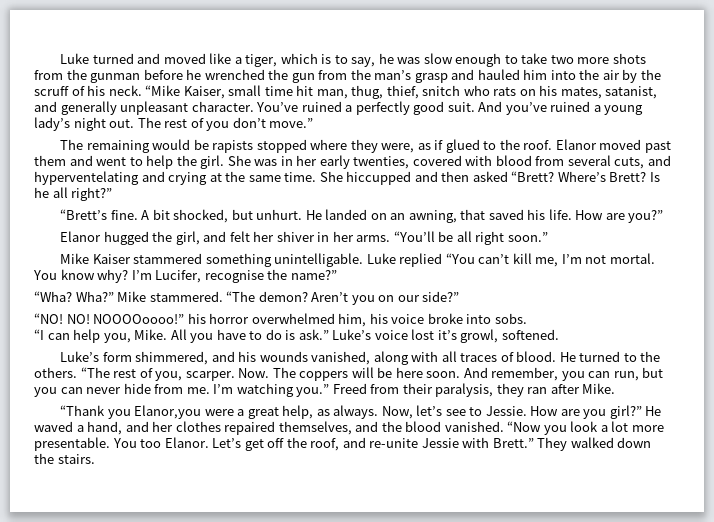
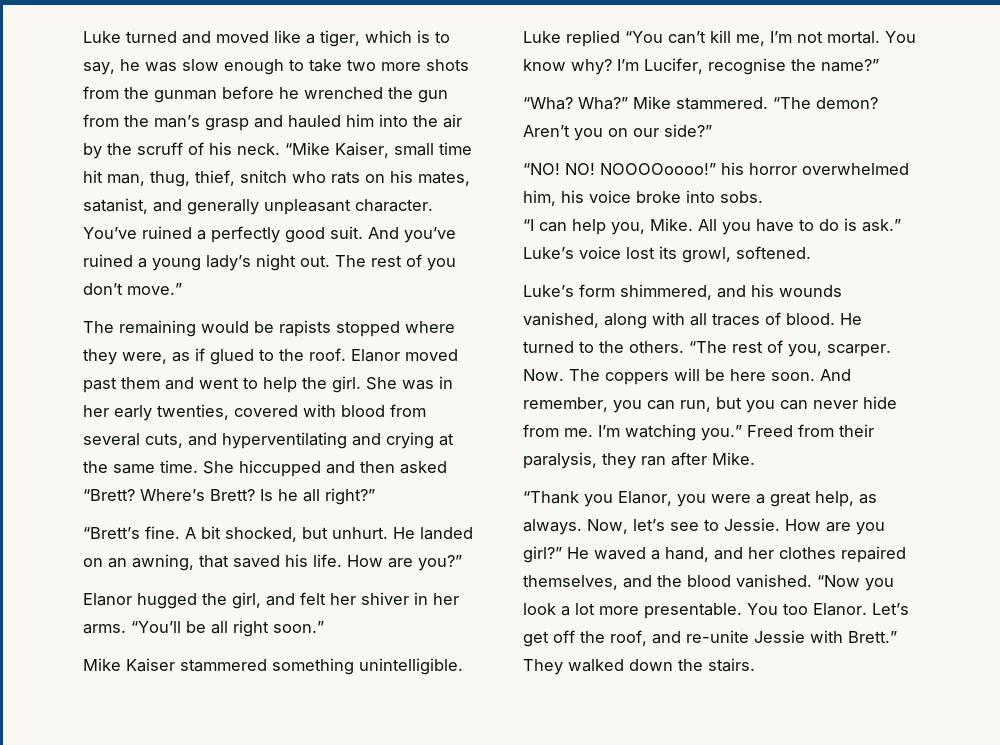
[34,171,139,185] hyperventelating -> [222,432,347,449] hyperventilating
[274,253,364,267] unintelligable. -> [359,658,463,675] unintelligible.
[437,330,457,340] it’s -> [659,246,677,259] its
[134,405,202,419] Elanor,you -> [618,491,706,507] Elanor, you

